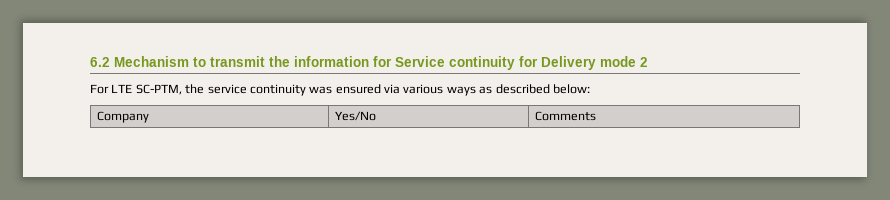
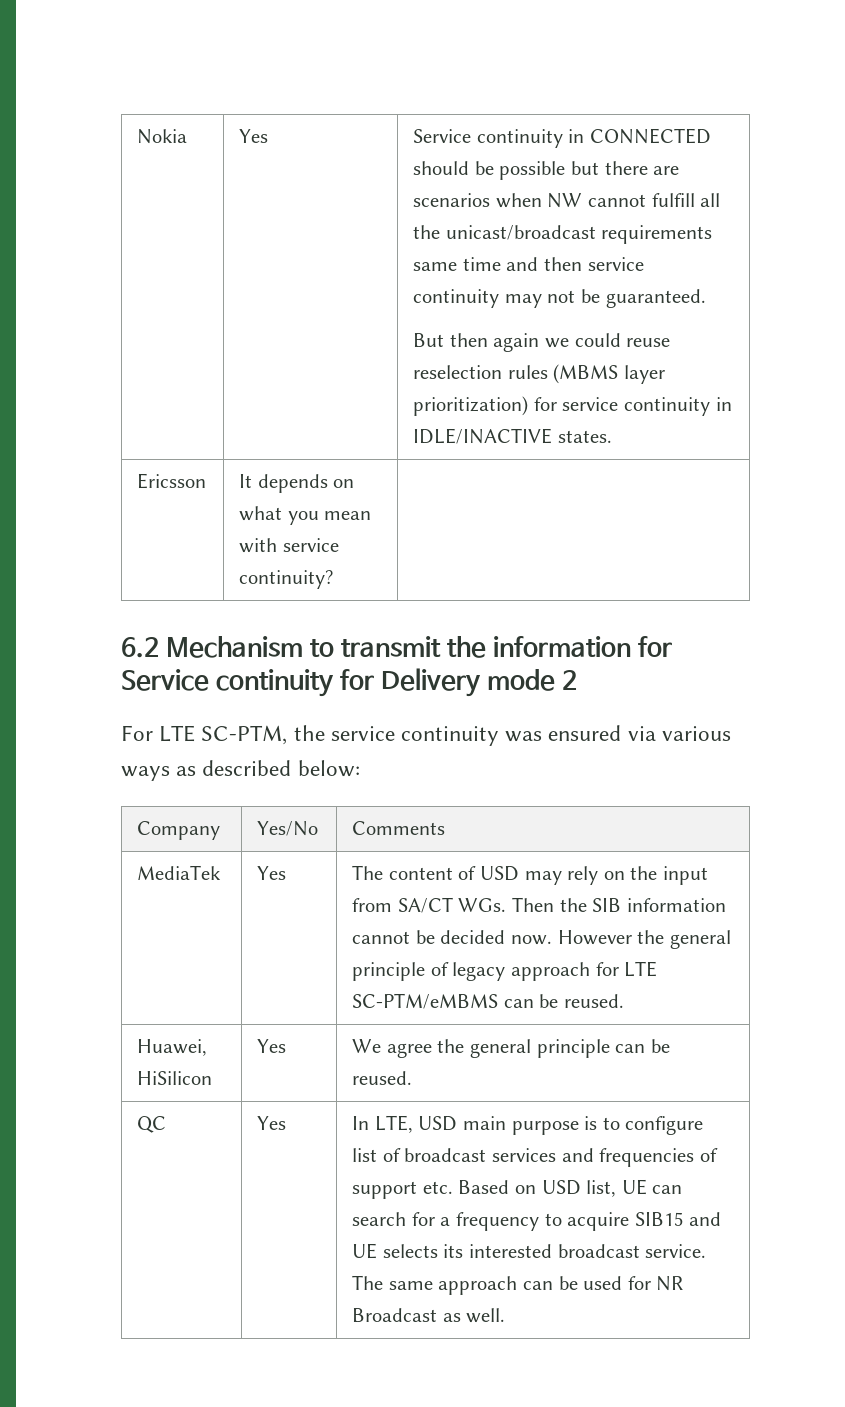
(90, 62) none -> [137,129,188,144] [239,129,269,143] [413,128,712,148] [413,161,680,180] [413,193,721,208] [413,225,713,244] [413,257,644,271] [413,289,706,308] [413,333,671,352] [413,364,666,384] [413,396,732,416] [413,428,612,444] [137,473,207,489] [239,474,355,493] [239,506,372,525] [239,538,339,553] [239,570,334,589] Nokia | Yes | Service continuity in CONNECTED should be possible but there are scenarios when NW cannot fulfill all the unicast/broadcast requirements same time and then service continuity may not be guaranteed. // But then again we could reuse reselection rules (MBMS layer prioritization) for service continuity in IDLE/INACTIVE states. // Ericsson | It depends on what you mean with service continuity? | //
(597, 116) none -> [137,865,222,880] [257,866,287,880] [352,865,708,885] [352,897,726,913] [352,930,731,949] [352,961,658,981] [352,993,625,1009] [137,1039,208,1056] [137,1071,213,1085] [257,1039,287,1053] [352,1039,670,1058] [352,1071,413,1085] [137,1116,167,1133] [257,1116,287,1130] [352,1115,704,1135] [352,1148,718,1167] [352,1179,683,1199] [352,1212,722,1231] [352,1243,707,1259] [352,1275,684,1295] [352,1308,506,1323] // MediaTek | Yes | The content of USD may rely on the input from SA/CT WGs. Then the SIB information cannot be decided now. However the general principle of legacy approach for LTE SC-PTM/eMBMS can be reused. // Huawei, HiSilicon | Yes | We agree the general principle can be reused. // QC | Yes | In LTE, USD main purpose is to configure list of broadcast services and frequencies of support etc. Based on USD list, UE can search for a frequency to acquire SIB15 and UE selects its interested broadcast service. The same approach can be used for NR Broadcast as well.

